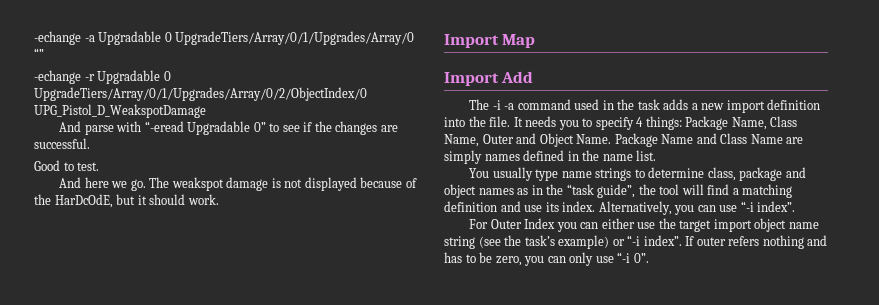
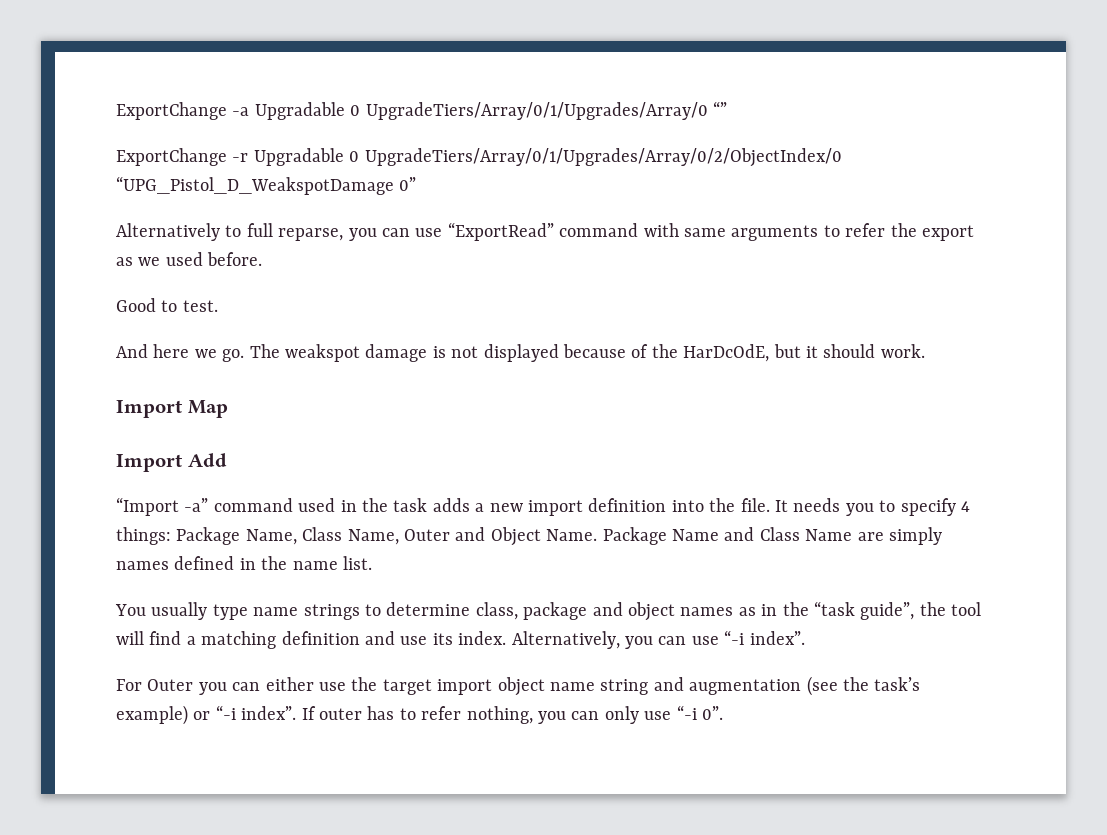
[34,31,81,45] -echange -> [116,102,227,120] ExportChange
[34,70,81,84] -echange -> [116,148,227,166] ExportChange
[34,104,206,118] [59,121,398,135] [34,138,90,149] UPG_Pistol_D_WeakspotDamage // And parse with “-eread Upgradable 0” to see if the changes are successful. -> [116,176,417,195] [116,222,974,241] [116,252,263,266] “UPG_Pistol_D_WeakspotDamage 0” // Alternatively to full reparse, you can use “ExportRead” command with same arguments to refer the export as we used before.
[469,99,515,110] The -i -a -> [116,497,209,516] “Import -a”
[524,218,556,229] Index -> (194, 685) none
(475, 242) none -> [653,677,802,695] and augmentation
[728,235,828,249] [444,252,522,266] refers nothing and has to be zero, -> [367,706,533,724] has to refer nothing,

